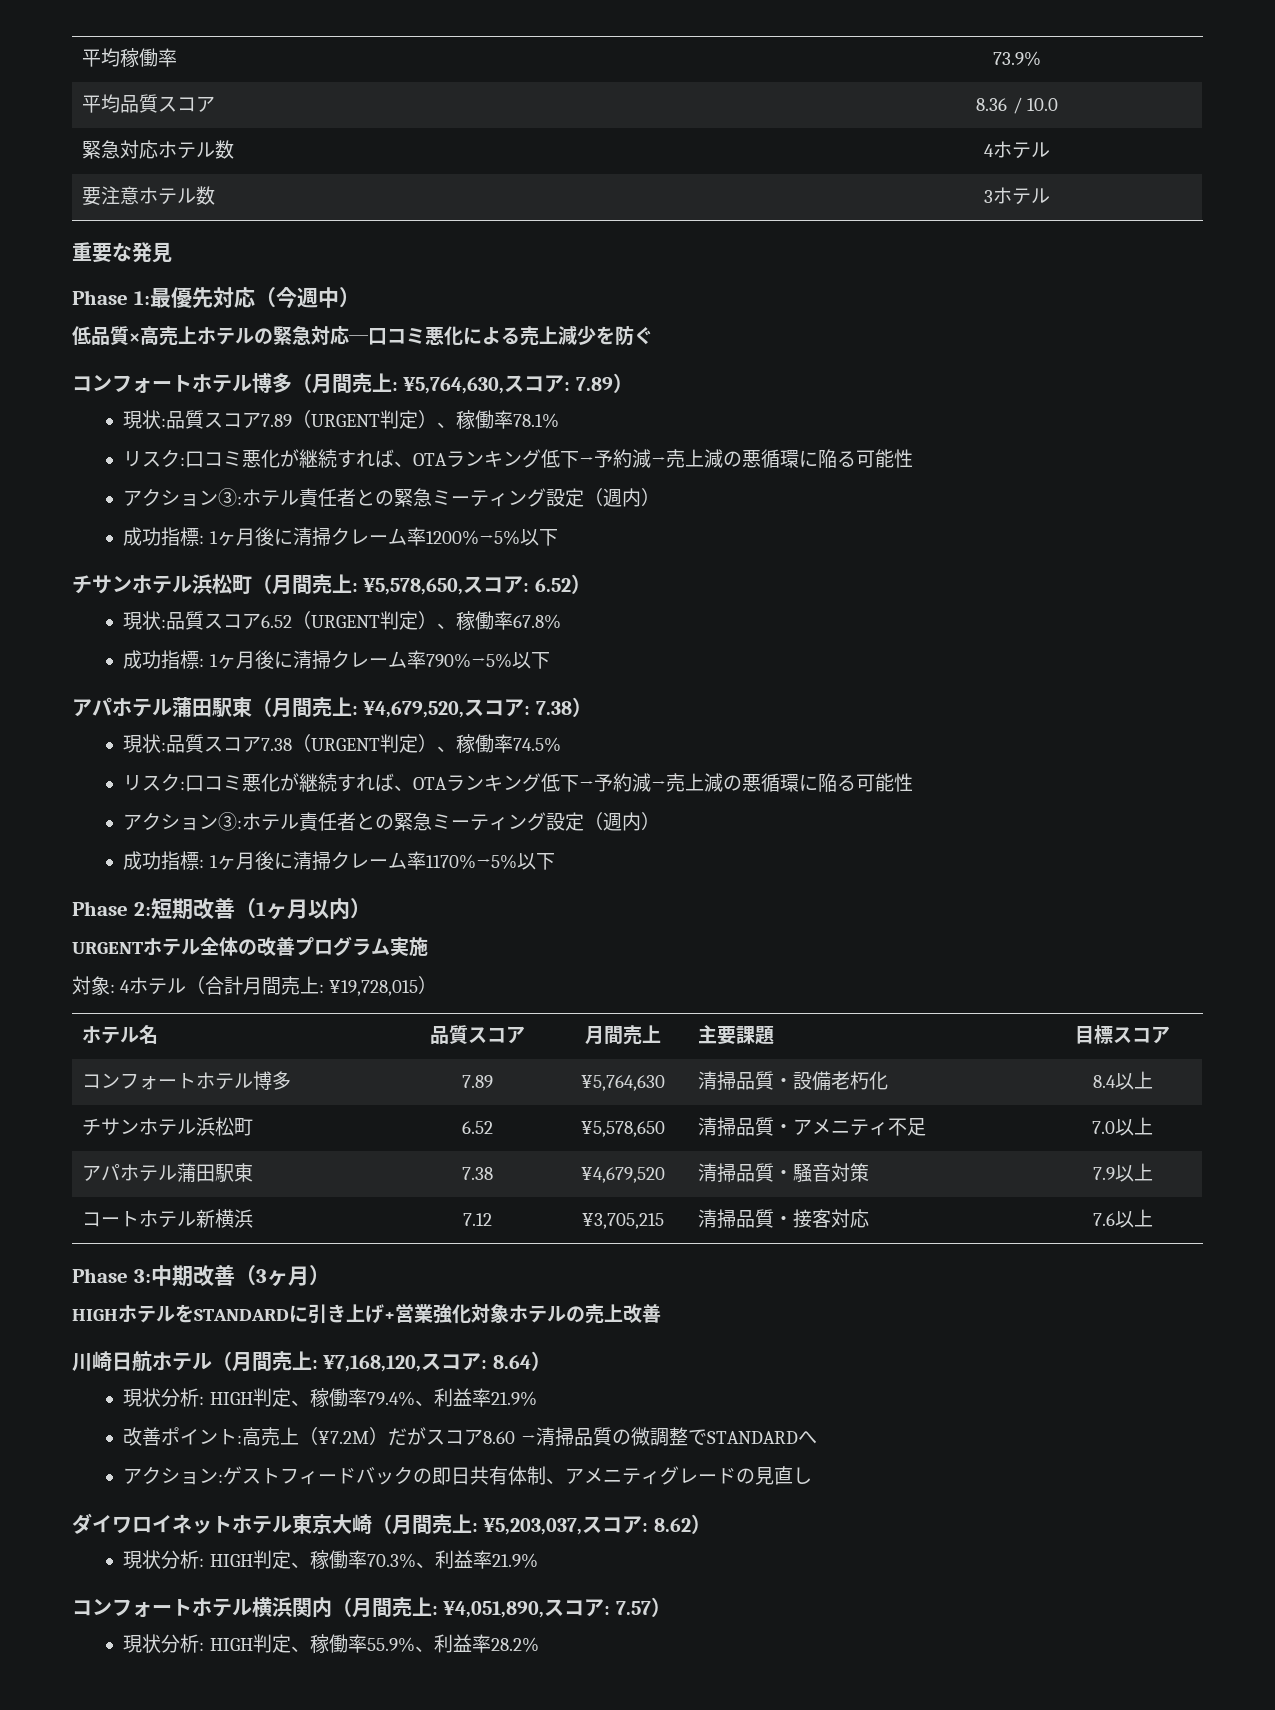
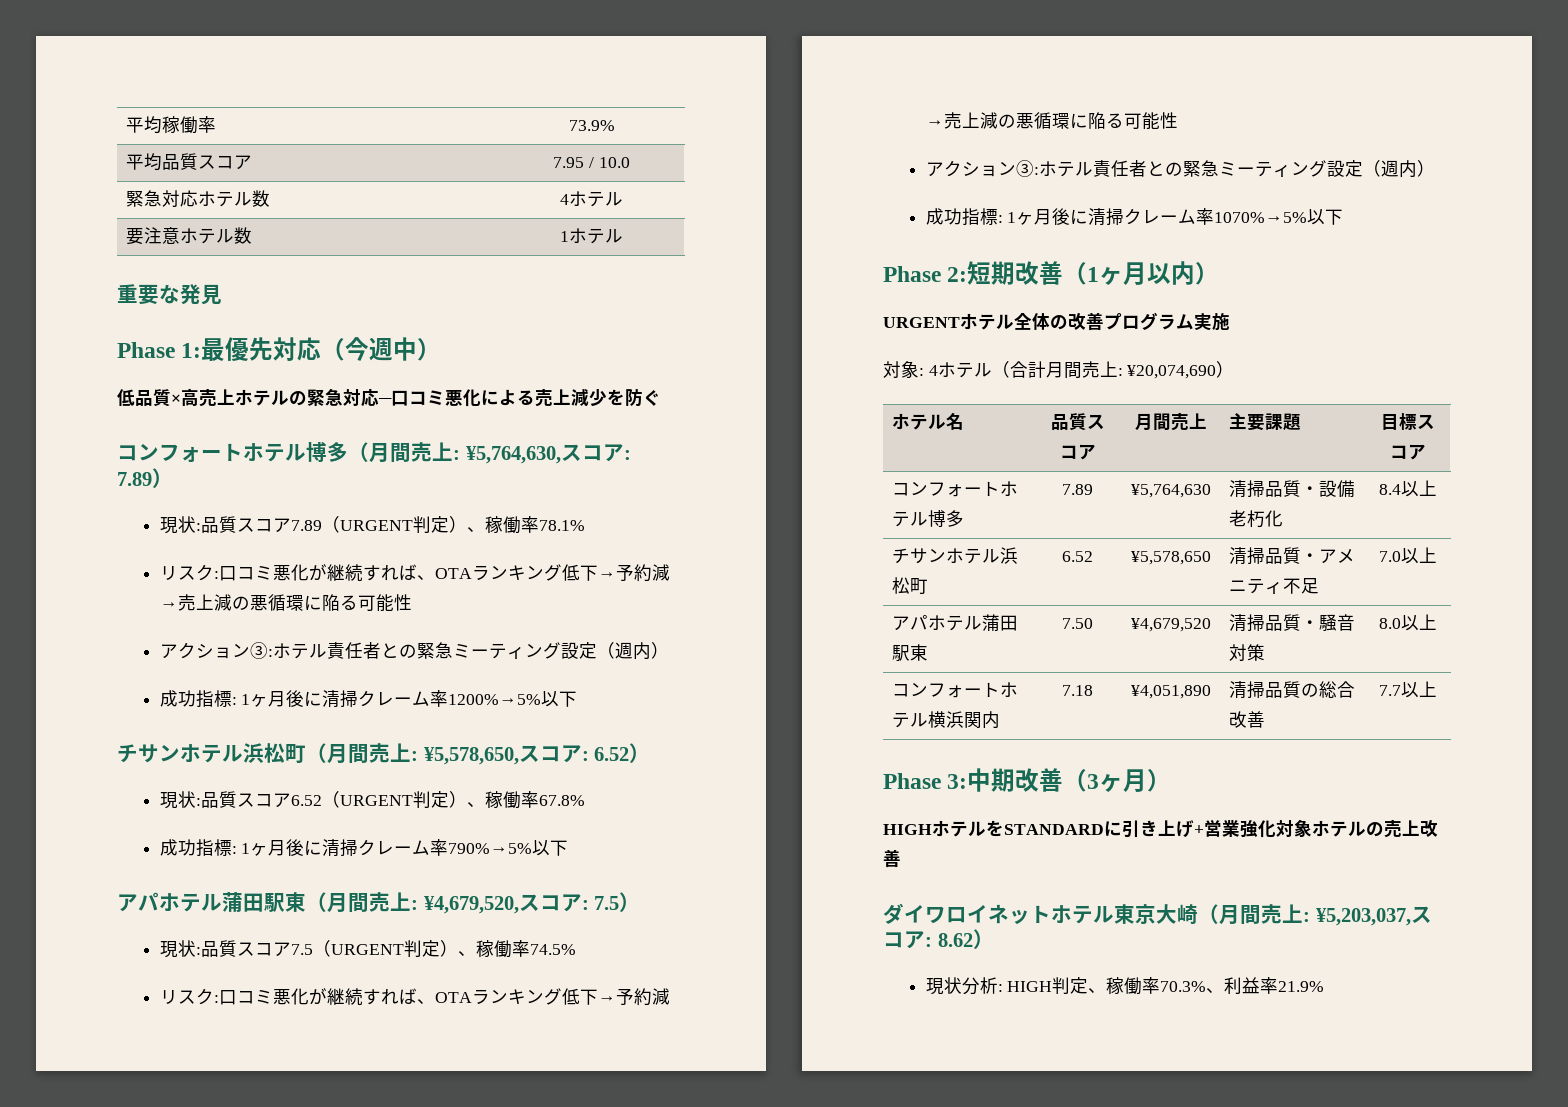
[976,98,1008,111] 8.36 -> [553,157,585,168] 7.95
[984,190,993,203] 3 -> [560,231,569,242] 1
[535,697,592,717] [123,734,293,753] 7.38） // 現状:品質スコア7.38 -> [594,892,641,912] [159,940,313,958] 7.5） // 現状:品質スコア7.5
[425,854,517,869] 1170%→5% -> [1214,212,1308,223] 1070%→5%
[329,980,419,996] ¥19,728,015 -> [1127,365,1217,379] ¥20,074,690
[462,1167,493,1180] 7.38 -> [1062,618,1093,629] 7.50
[1092,1167,1115,1180] 7.9 -> [1378,618,1401,629] 8.0
[101,1209,254,1228] [463,1213,492,1226] [582,1213,664,1229] [698,1209,870,1229] [1092,1213,1115,1226] ートホテル新横浜 | 7.12 | ¥3,705,215 | 清掃品質・接客対応 | 7.6 -> [909,682,1018,698] [891,711,1000,729] [1062,685,1093,696] [1130,685,1211,699] [1228,681,1355,699] [1228,711,1265,728] [1378,685,1401,696] ンフォートホテル横浜関内 | 7.18 | ¥4,051,890 | 清掃品質の総合改善 | 7.7
[72,1351,551,1372] [123,1388,537,1408] [123,1427,817,1447] [123,1466,813,1485] // 川崎日航ホテル（月間売上: ¥7,168,120,スコア: 8.64） // 現状分析: HIGH判定、稼働率79.4%、利益率21.9% // 改善ポイント:高売上（¥7.2M）だがスコア8.60 →清掃品質の微調整でSTANDARDへ // アクション:ゲストフィードバックの即日共有体制、アメニティグレードの見直し -> (901, 858) none
[72,1597,671,1618] [123,1634,539,1654] // コンフォートホテル横浜関内（月間売上: ¥4,051,890,スコア: 7.57） // 現状分析: HIGH判定、稼働率55.9%、利益率28.2% -> (1325, 986) none

